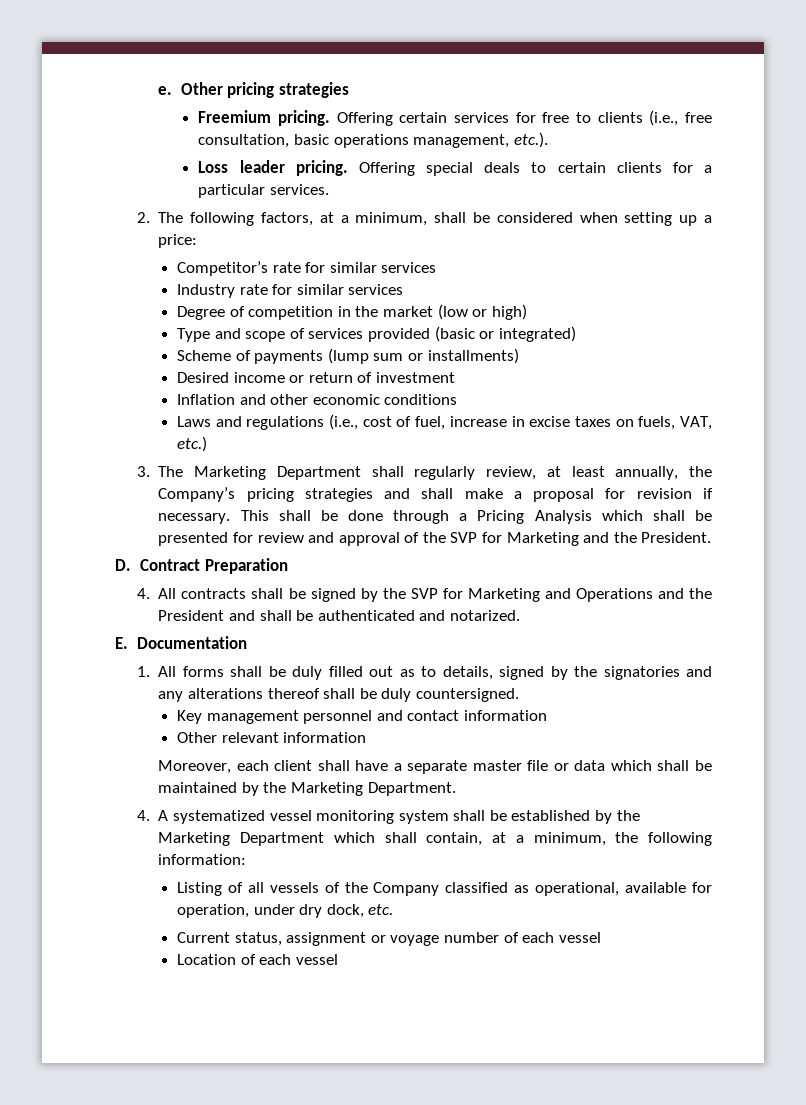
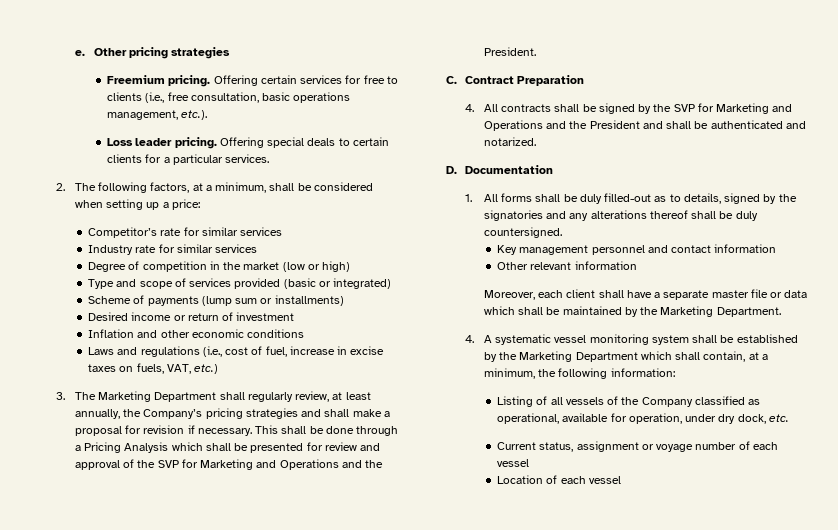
(610, 537) none -> [279,459,362,470] Operations and
[115,559,132,571] D. -> [445,76,457,84] C.
[115,637,129,649] E. -> [445,166,457,174] D.
[328,666,394,677] filled out -> [604,193,652,202] filled-out
[172,810,265,824] systematized -> [495,334,552,345] systematic

